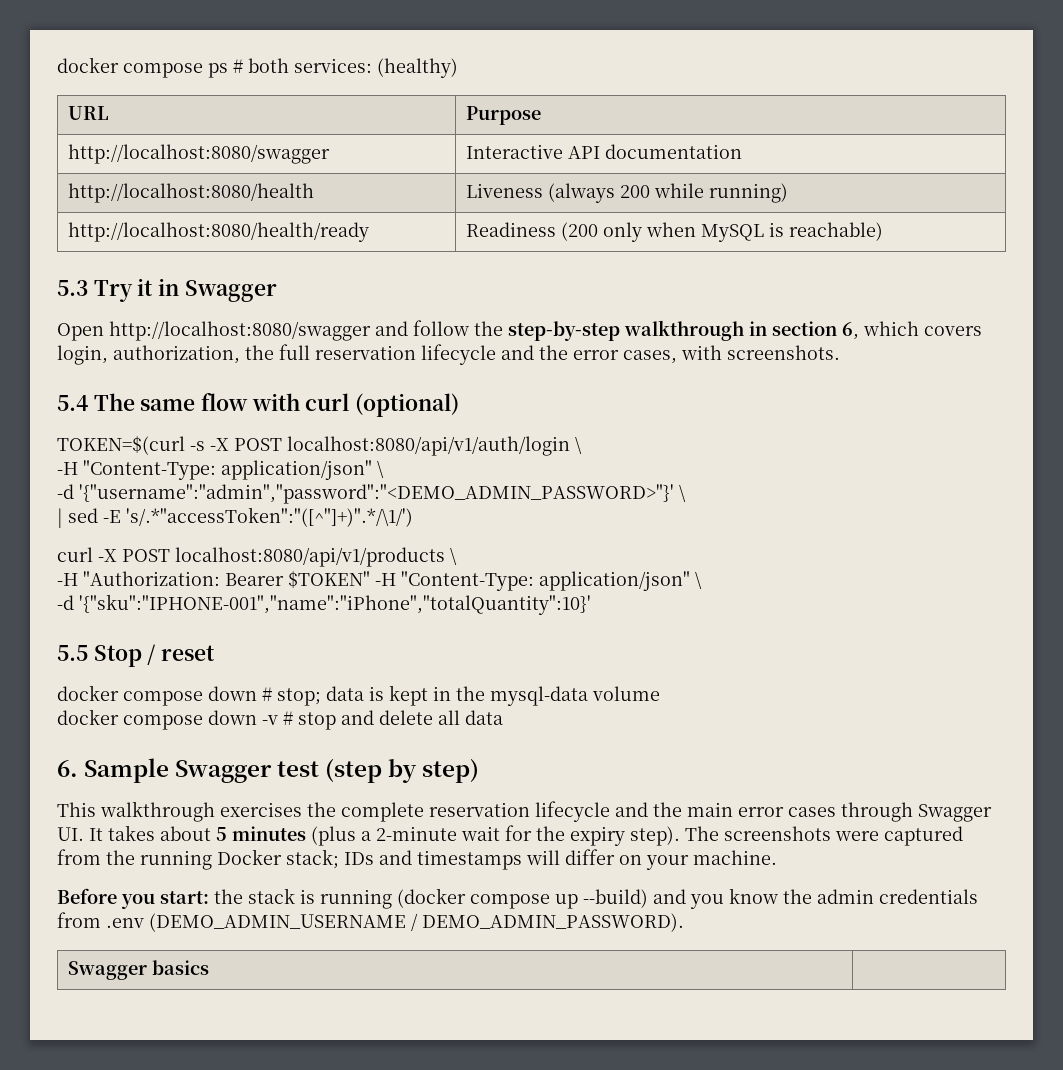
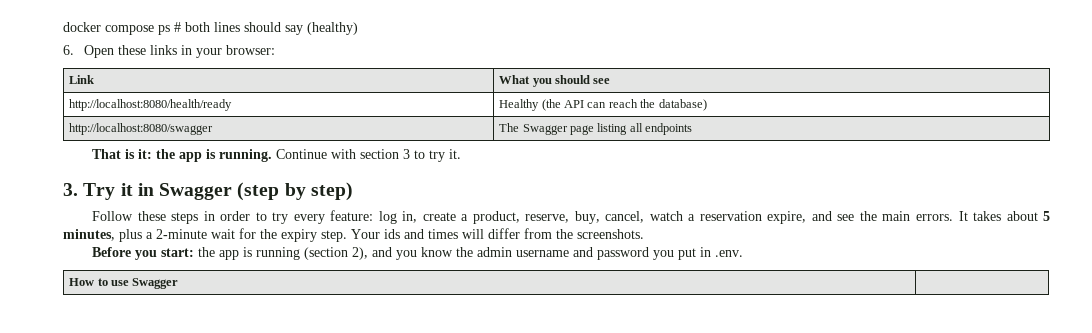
[294,58,458,78] [68,106,110,120] [466,106,542,125] [68,144,331,164] [466,144,743,159] [68,183,315,203] [466,183,789,203] [68,222,370,242] [466,222,884,242] [57,278,277,302] [57,320,982,341] [57,344,840,365] [57,393,460,417] [57,436,582,456] [57,460,384,480] [57,484,686,504] [57,507,413,528] [57,547,457,567] [57,571,702,591] [57,594,591,615] [57,644,216,667] [57,685,660,706] [57,709,503,730] [57,758,480,783] [57,801,992,822] [57,827,84,841] services: (healthy) // URL | Purpose // http://localhost:8080/swagger | Interactive API documentation // http://localhost:8080/health | Liveness (always 200 while running) // http://localhost:8080/health/ready | Readiness (200 only when MySQL is reachable) // 5.3 Try it in Swagger // Open http://localhost:8080/swagger and follow the step-by-step walkthrough in section 6, which covers login, authorization, the full reservation lifecycle and the error cases, with screenshots. // 5.4 The same flow with curl (optional) // TOKEN=$(curl -s -X POST localhost:8080/api/v1/auth/login \ // -H "Content-Type: application/json" \ // -d '{"username":"admin","password":"<DEMO_ADMIN_PASSWORD>"}' \ // | sed -E 's/.*"accessToken":"([^"]+)".*/\1/') // curl -X POST localhost:8080/api/v1/products \ // -H "Authorization: Bearer $TOKEN" -H "Content-Type: application/json" \ // -d '{"sku":"IPHONE-001","name":"iPhone","totalQuantity":10}' // 5.5 Stop / reset // docker compose down # stop; data is kept in the mysql-data volume // docker compose down -v # stop and delete all data // 6. Sample Swagger test (step by step) // This walkthrough exercises the complete reservation lifecycle and the main error cases through Swagger UI. -> [214,22,358,35] [63,45,275,58] [69,75,95,84] [499,75,611,87] [69,99,233,111] [499,99,707,111] [69,123,214,135] [499,123,693,135] [92,149,462,162] [63,182,353,201] [92,210,953,224] lines should say (healthy) // 6. Open these links in your browser: // Link | What you should see // http://localhost:8080/health/ready | Healthy (the API can reach the database) // http://localhost:8080/swagger | The Swagger page listing all endpoints // That is it: the app is running. Continue with section 3 to try it. // 3. Try it in Swagger (step by step) // Follow these steps in order to try every feature: log in, create a product, reserve, buy, cancel, watch a reservation expire, and see the main errors.
[232,826,356,846] minutes (plus -> [63,229,142,242] minutes, plus
[630,826,963,846] [57,849,777,870] step). The screenshots were captured from the running Docker stack; IDs and timestamps will differ on your machine. -> [321,228,644,242] step. Your ids and times will differ from the screenshots.
[248,888,295,904] stack -> [219,250,240,260] app
[397,888,648,909] (docker compose up --build) -> [304,247,369,260] (section 2),
[879,889,978,904] [57,912,684,932] [68,960,210,980] credentials from .env (DEMO_ADMIN_USERNAME / DEMO_ADMIN_PASSWORD). // Swagger basics -> [516,247,744,260] [69,278,179,289] username and password you put in .env. // How to use Swagger

